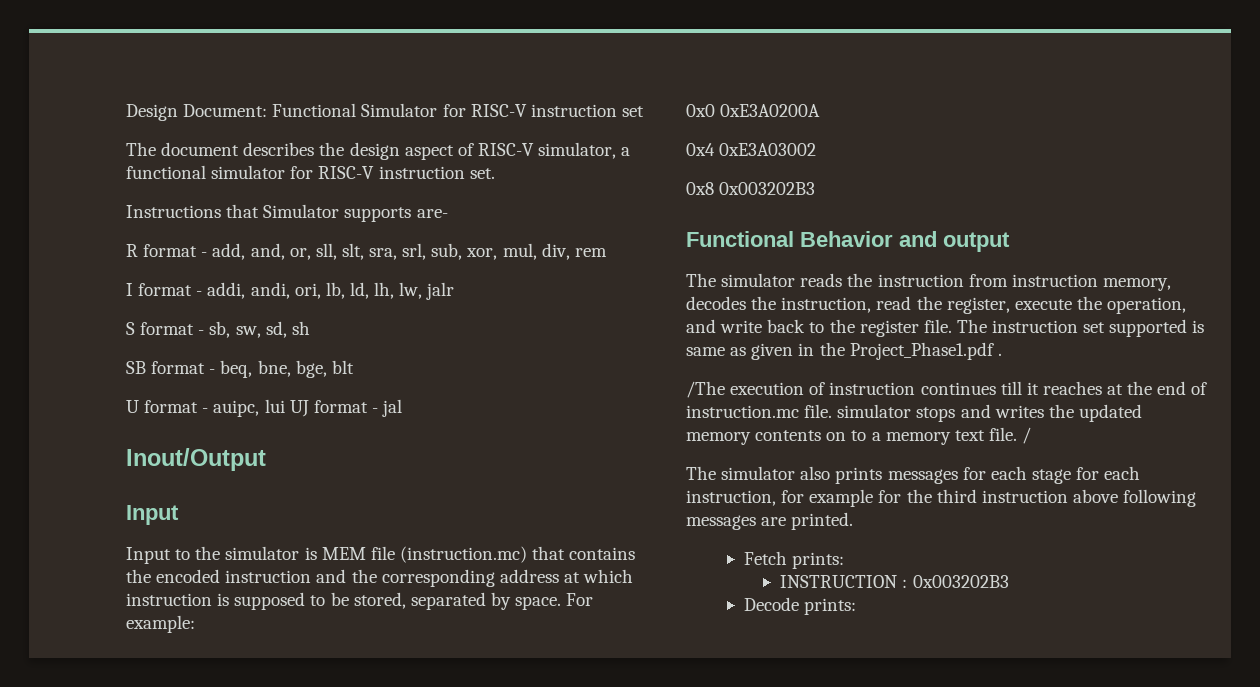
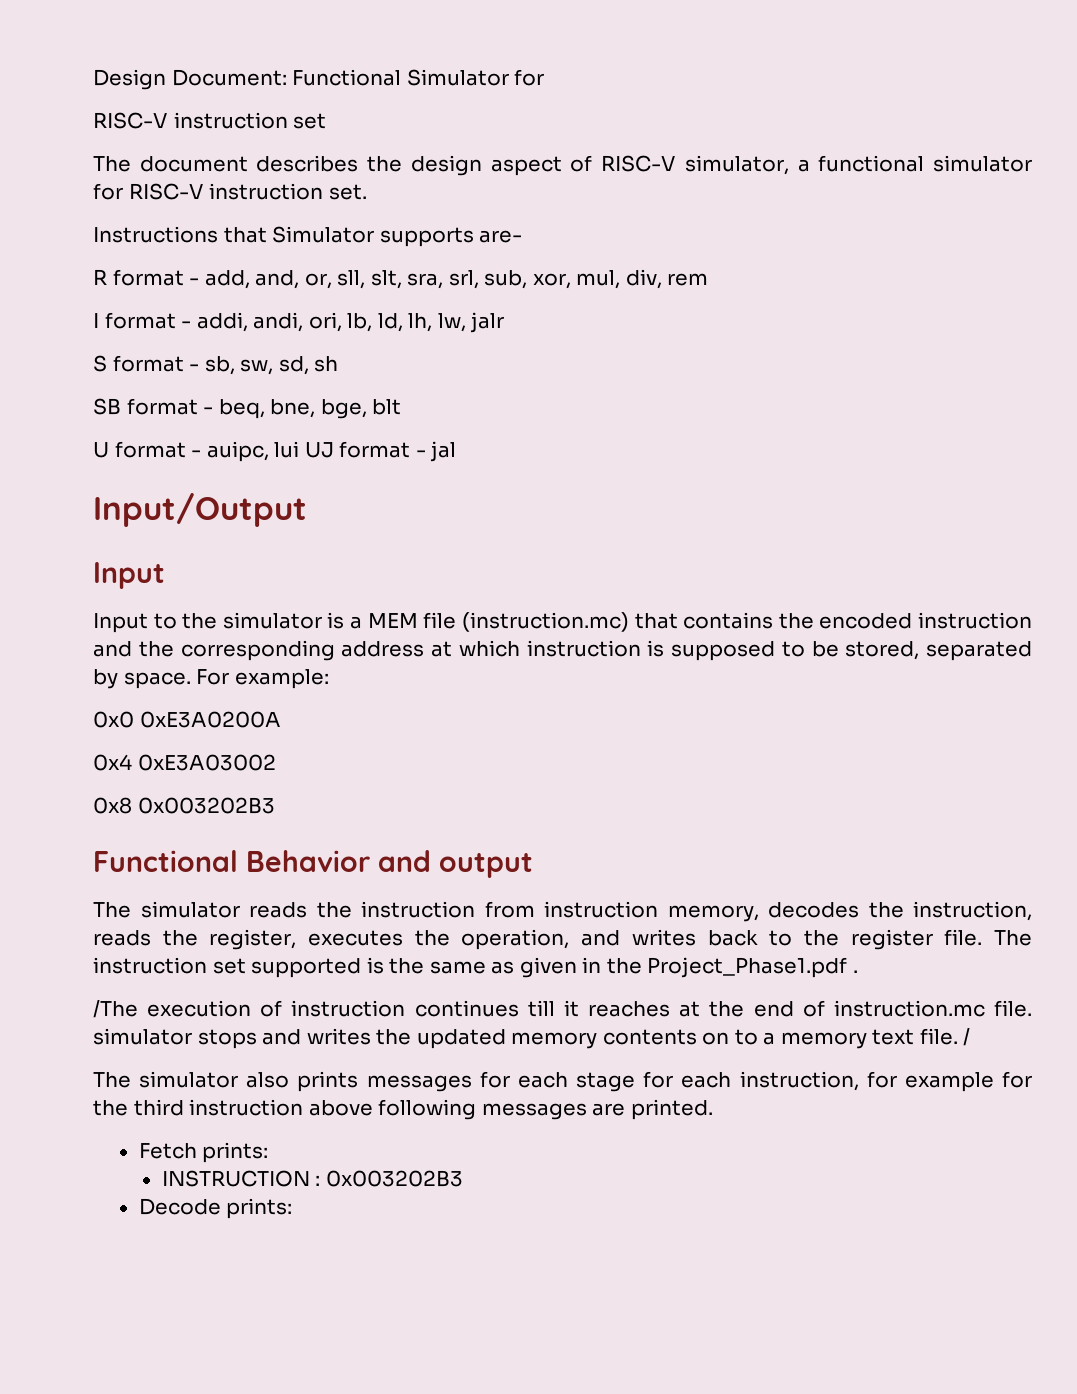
(466, 110) none -> (545, 77) //
[126,448,266,471] Inout/Output -> [93,493,307,527] Input/Output
(317, 553) none -> [350,616,363,629] a
[876,296,912,310] read -> [93,930,151,946] reads
[1014,299,1072,310] execute -> [308,930,404,946] executes
[720,320,763,333] write -> [631,929,696,946] writes
(1205, 326) none -> [389,958,425,974] the

